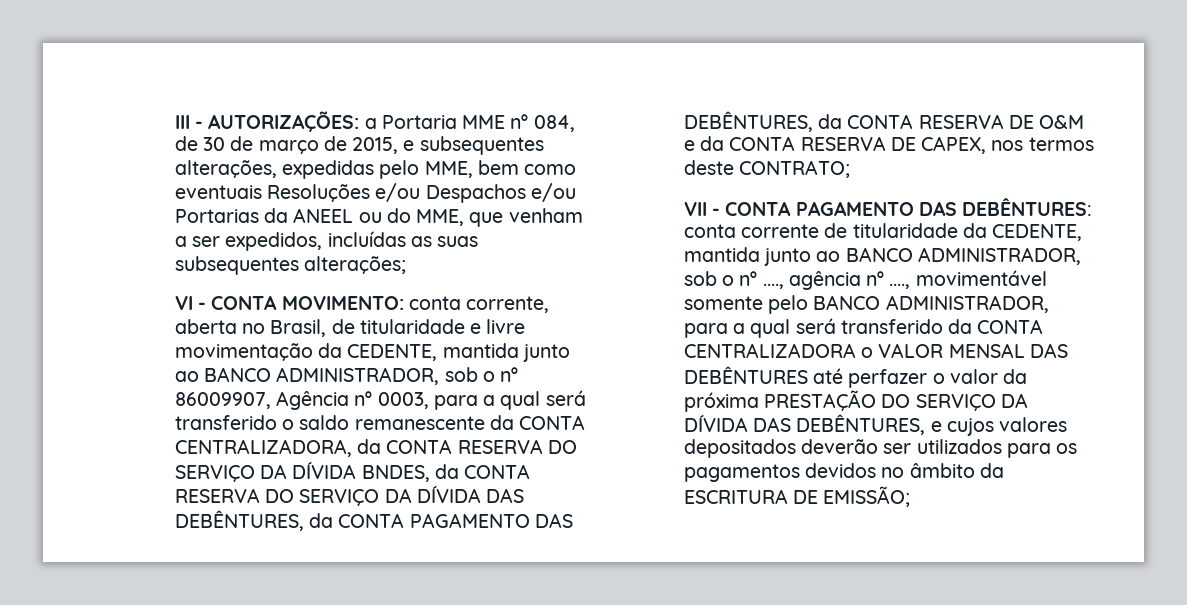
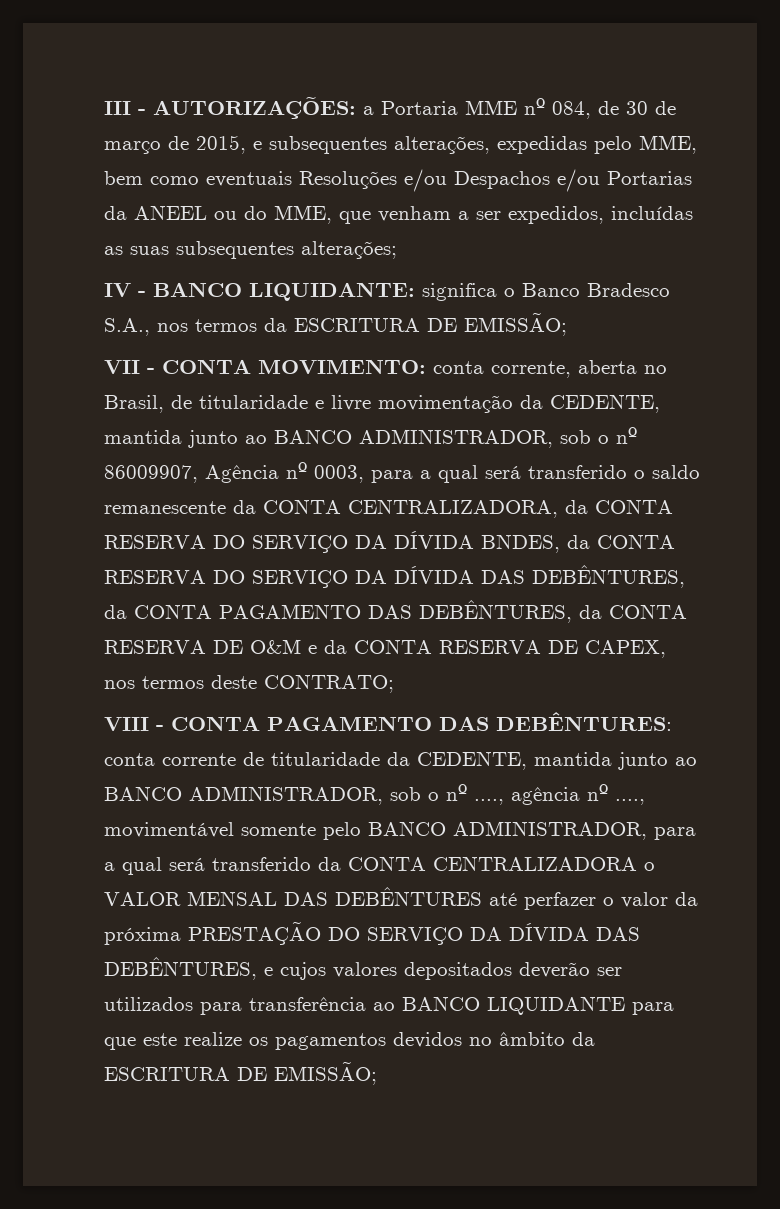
[174,296,193,310] VI -> [104,282,671,301] [104,312,568,336] [104,360,141,374] IV - BANCO LIQUIDANTE: significa o Banco Bradesco S.A., nos termos da ESCRITURA DE EMISSÃO; // VII
[683,202,707,216] VII -> [104,717,150,731] VIII
(1051, 450) none -> [249,996,675,1015] [104,1032,243,1050] transferência ao BANCO LIQUIDANTE para que este realize

